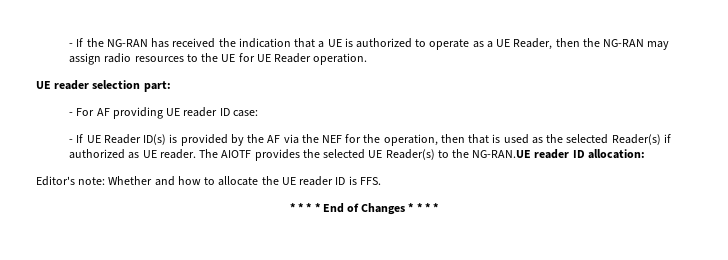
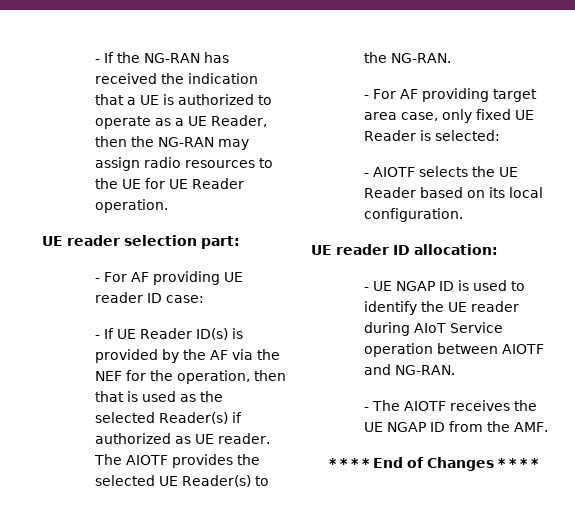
[472,149,645,159] [36,176,381,186] NG-RAN.UE reader ID allocation: // Editor's note: Whether and how to allocate the UE reader ID is FFS. -> [390,53,451,63] [363,88,537,102] [363,109,534,123] [363,130,500,141] [363,166,518,177] [363,187,543,198] [363,208,463,222] [311,244,498,255] [363,280,525,291] [363,301,519,315] [363,322,503,336] [363,343,544,357] [363,364,455,375] [363,400,537,411] [363,421,548,432] NG-RAN. // - For AF providing target area case, only fixed UE Reader is selected: // - AIOTF selects the UE Reader based on its local configuration. // UE reader ID allocation: // - UE NGAP ID is used to identify the UE reader during AIoT Service operation between AIOTF and NG-RAN. // - The AIOTF receives the UE NGAP ID from the AMF.

